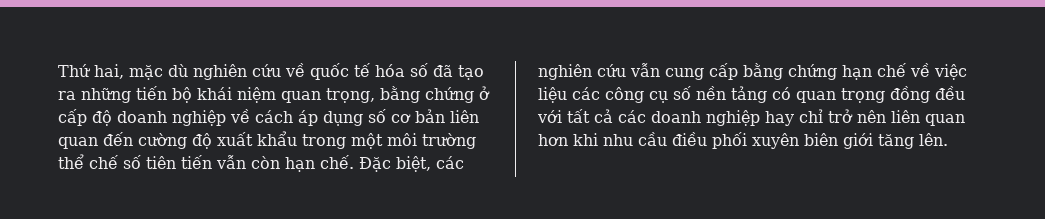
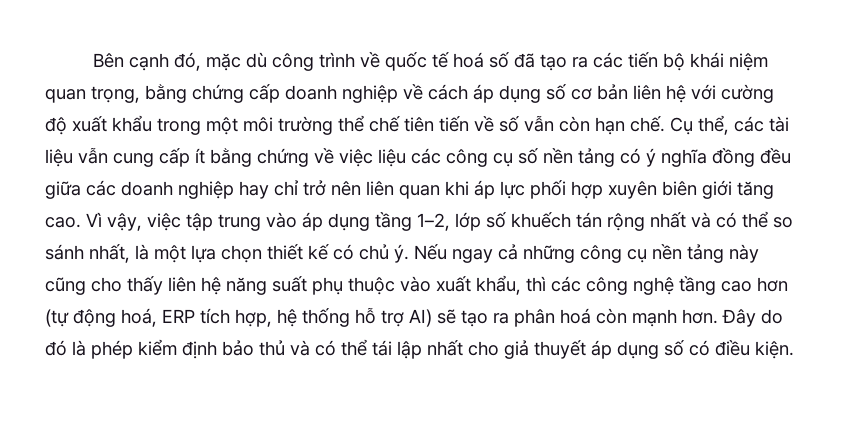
[58,64,281,80] Thứ hai, mặc dù nghiên cứu -> [92,52,355,71] Bên cạnh đó, mặc dù công trình
[375,64,405,77] hóa -> [452,52,484,68] hoá
[81,88,131,103] những -> [592,52,623,68] các
[479,86,490,100] [58,109,112,126] ở cấp độ -> [249,84,280,103] cấp
[58,132,133,149] quan đến -> [666,84,716,103] hệ với
[123,155,141,169] số -> (400, 124) none
(212, 162) none -> [474,116,520,132] về số
[359,156,464,172] [538,64,626,80] Đặc biệt, các nghiên cứu -> [670,115,789,135] [45,149,73,167] Cụ thể, các tài liệu
[743,63,906,80] bằng chứng hạn chế -> [195,148,309,167] ít bằng chứng
[796,86,965,103] [537,109,613,123] quan trọng đồng đều với tất cả -> [646,148,791,167] [45,181,81,199] ý nghĩa đồng đều giữa
[538,132,948,149] hơn khi nhu cầu điều phối xuyên biên giới tăng lên. -> [445,180,774,199] [45,211,793,231] [45,244,759,263] [45,275,788,295] [45,307,783,327] [45,339,794,359] khi áp lực phối hợp xuyên biên giới tăng cao. Vì vậy, việc tập trung vào áp dụng tầng 1–2, lớp số khuếch tán rộng nhất và có thể so sánh nhất, là một lựa chọn thiết kế có chủ ý. Nếu ngay cả những công cụ nền tảng này cũng cho thấy liên hệ năng suất phụ thuộc vào xuất khẩu, thì các công nghệ tầng cao hơn (tự động hoá, ERP tích hợp, hệ thống hỗ trợ AI) sẽ tạo ra phân hoá còn mạnh hơn. Đây do đó là phép kiểm định bảo thủ và có thể tái lập nhất cho giả thuyết áp dụng số có điều kiện.

